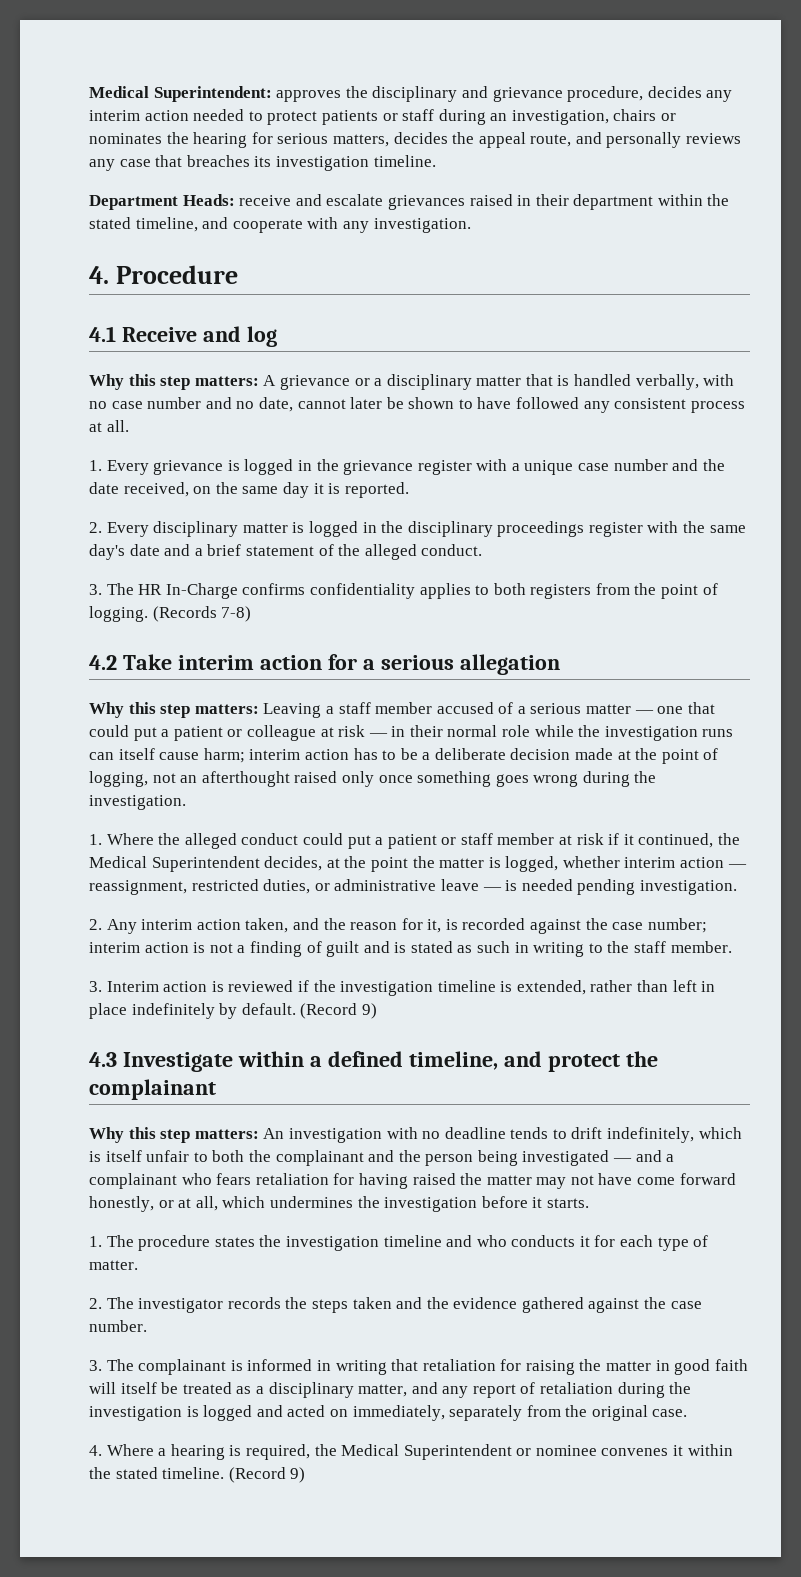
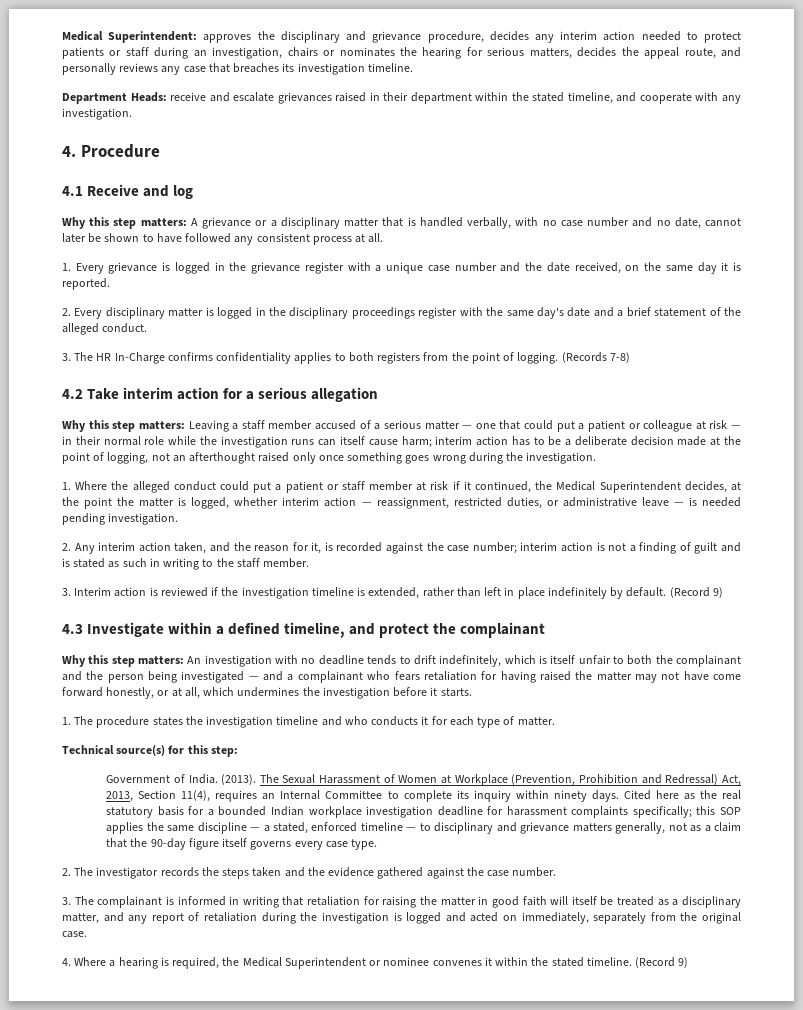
(138, 1265) none -> [62,745,238,757] [106,774,741,786] [106,790,741,802] [106,806,742,818] [106,822,741,834] [106,838,378,850] // Technical source(s) for this step: // Government of India. (2013). The Sexual Harassment of Women at Workplace (Prevention, Prohibition and Redressal) Act, 2013, Section 11(4), requires an Internal Committee to complete its inquiry within ninety days. Cited here as the real statutory basis for a bounded Indian workplace investigation deadline for harassment complaints specifically; this SOP applies the same discipline — a stated, enforced timeline — to disciplinary and grievance matters generally, not as a claim that the 90-day figure itself governs every case type.

